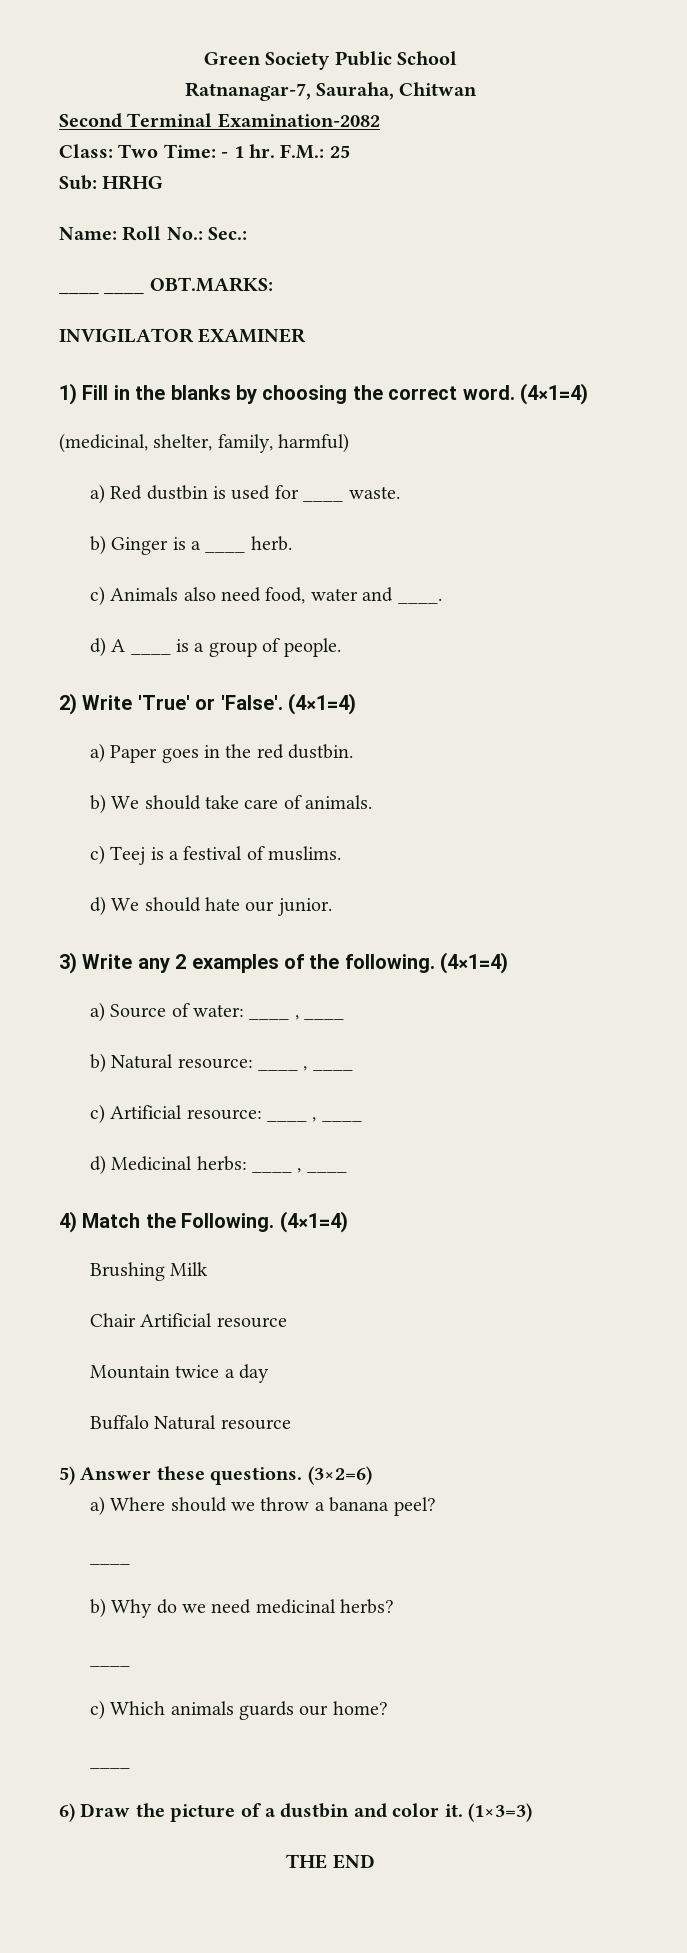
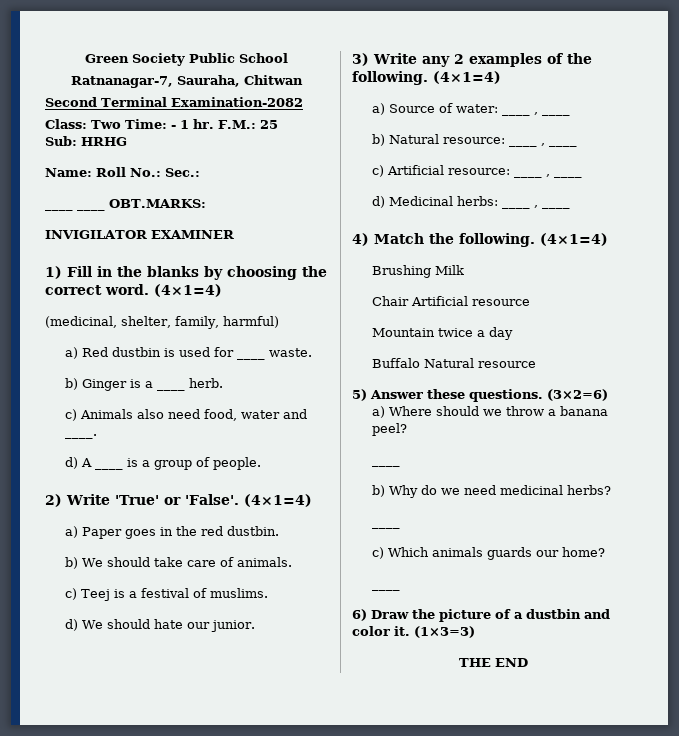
[181,1213,275,1232] Following. -> [459,233,535,247] following.

